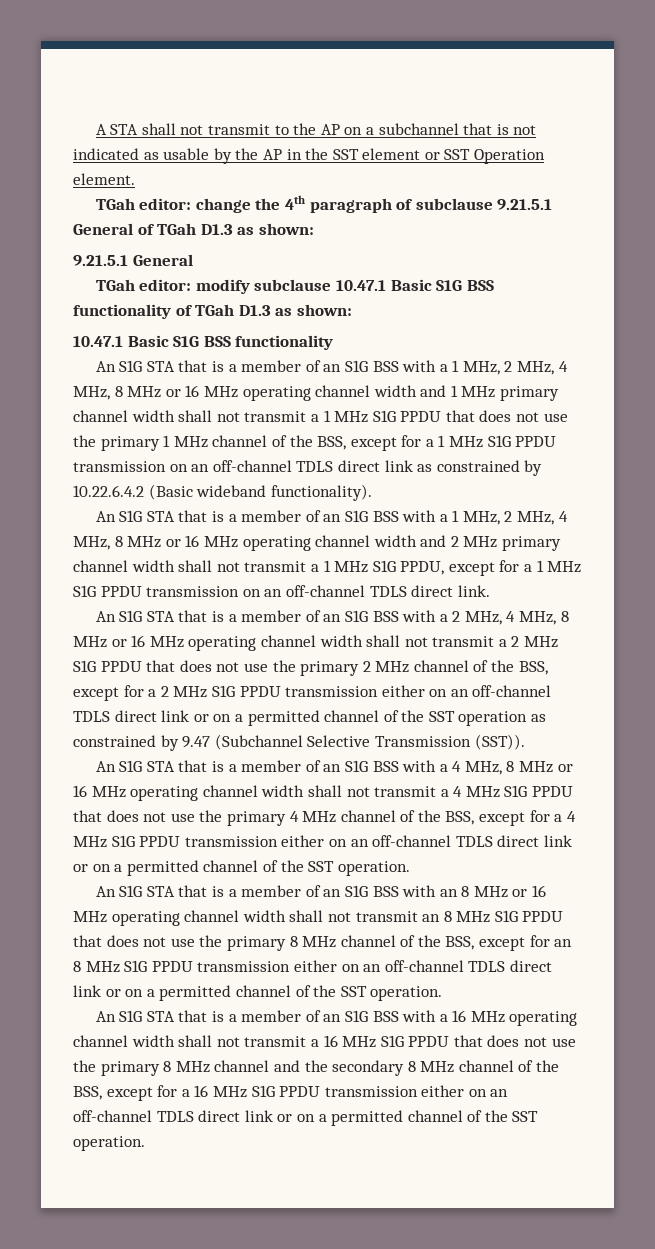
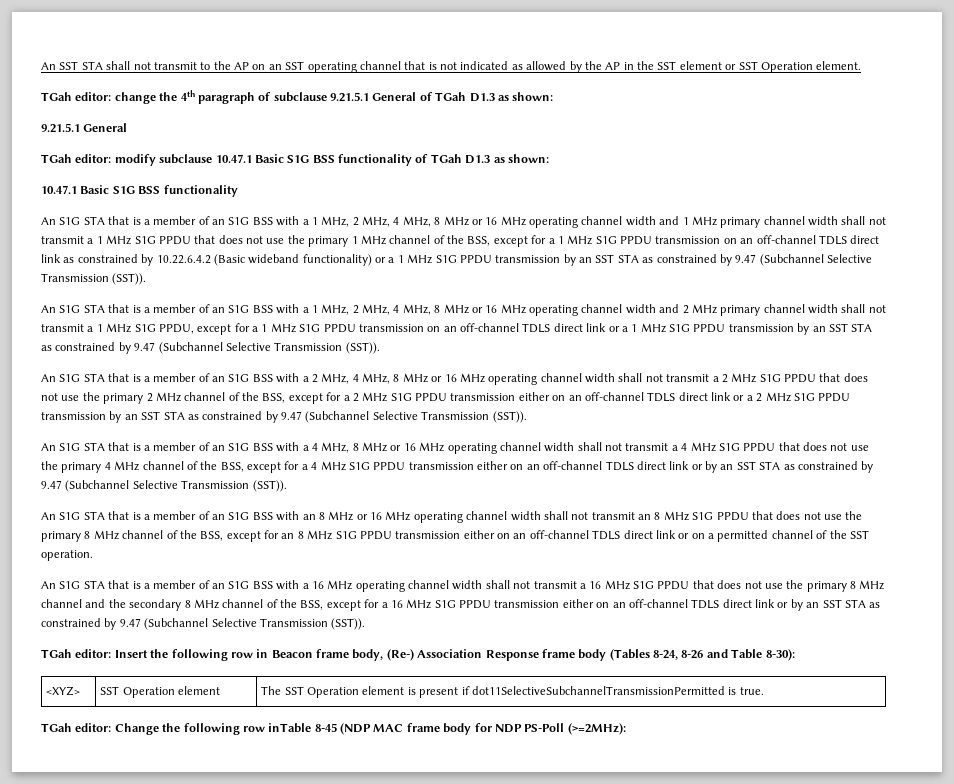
[95,124,107,135] A -> [41,61,79,70] An SST
[365,123,459,135] a subchannel -> [268,61,401,73] an SST operating channel
[163,148,210,160] usable -> [526,61,567,71] allowed
[270,484,372,501] functionality). -> [302,254,872,266] [41,273,147,285] functionality) or a 1 MHz S1G PPDU transmission by an SST STA as constrained by 9.47 (Subchannel Selective Transmission (SST)).
[457,585,490,597] link. -> [586,323,873,335] [41,342,380,354] link or a 1 MHz S1G PPDU transmission by an SST STA as constrained by 9.47 (Subchannel Selective Transmission (SST)).
[213,710,528,726] on a permitted channel of the SST operation -> [746,392,851,402] [41,411,185,423] a 2 MHz S1G PPDU transmission by an SST STA
[92,860,410,876] on a permitted channel of the SST operation. -> [705,461,874,473] [41,480,287,492] by an SST STA as constrained by 9.47 (Subchannel Selective Transmission (SST)).
[296,1110,539,1126] [73,1136,145,1151] on a permitted channel of the SST operation. -> [790,599,881,611] [41,618,366,630] [41,649,795,661] [46,686,81,696] [100,686,221,698] [261,686,764,698] [41,723,626,735] by an SST STA as constrained by 9.47 (Subchannel Selective Transmission (SST)). // TGah editor: Insert the following row in Beacon frame body, (Re-) Association Response frame body (Tables 8-24, 8-26 and Table 8-30): // <XYZ> | SST Operation element | The SST Operation element is present if dot11SelectiveSubchannelTransmissionPermitted is true. // TGah editor: Change the following row inTable 8-45 (NDP MAC frame body for NDP PS-Poll (>=2MHz):

